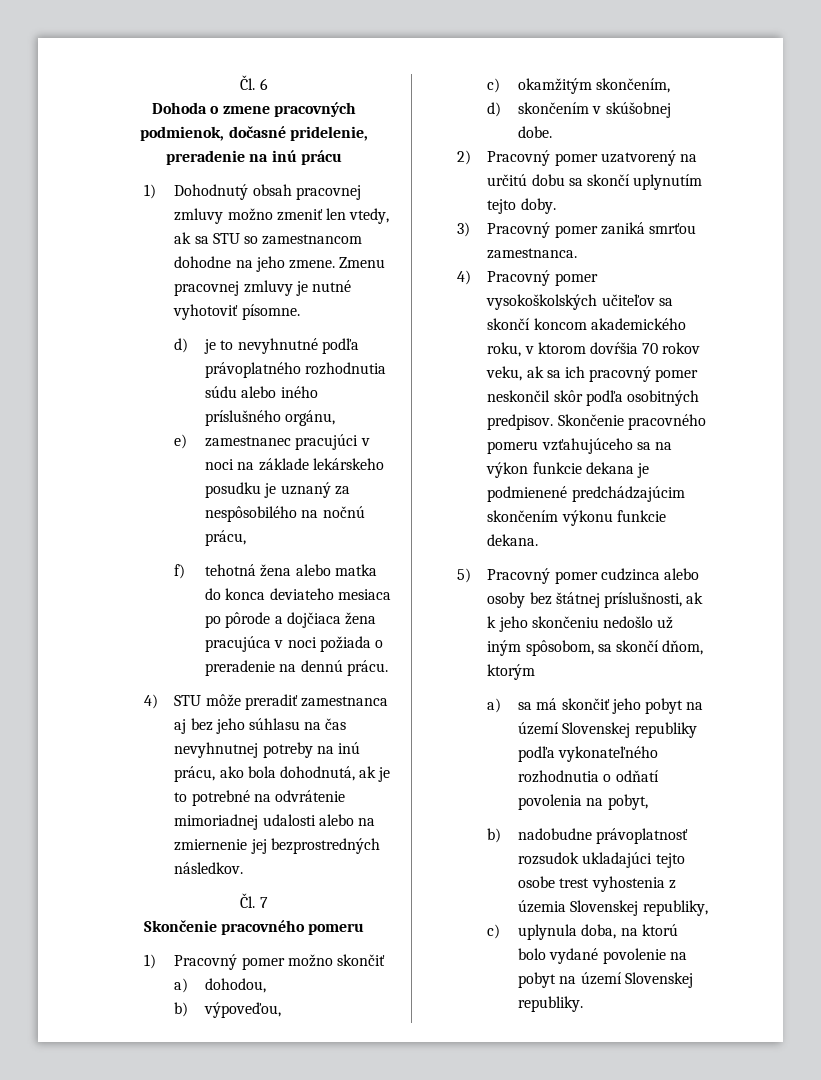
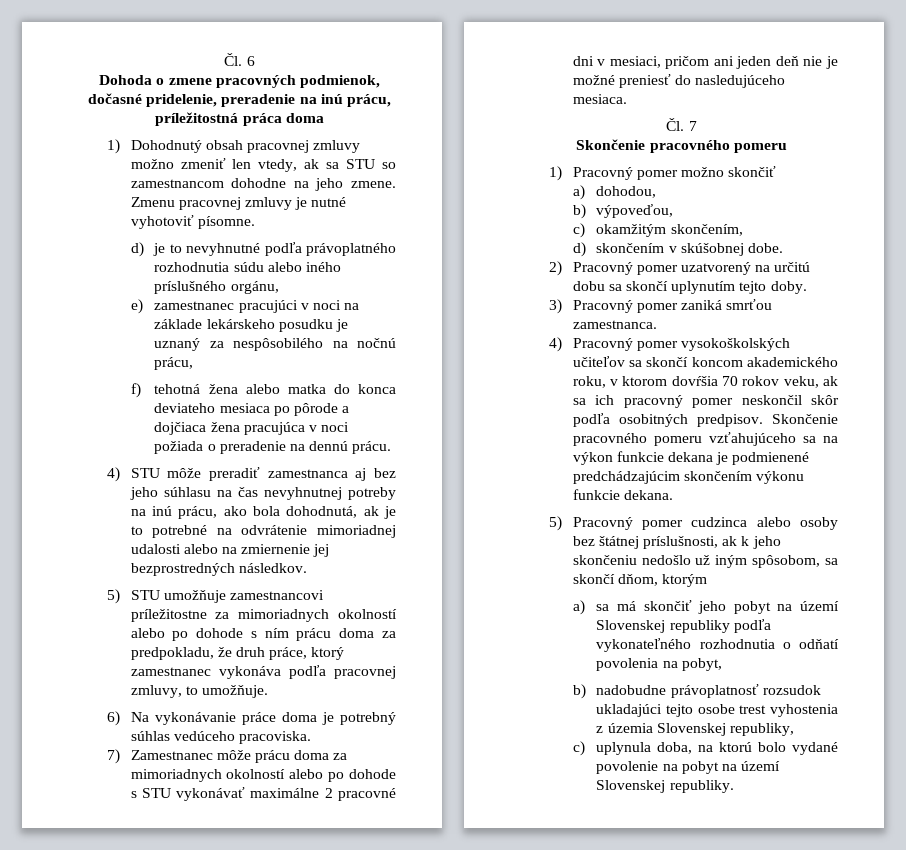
[300,150,342,165] prácu -> [346,94,391,107] [155,112,324,126] prácu, príležitostná práca doma
(244, 868) none -> [106,589,324,604] [130,609,397,622] [130,628,396,641] [130,647,345,660] [130,665,396,679] [130,685,268,698] [106,711,396,726] [130,731,311,744] [106,749,348,764] [130,769,396,782] [130,787,396,801] [572,56,838,69] [572,74,786,88] [572,94,627,104] // 5) STU umožňuje zamestnancovi príležitostne za mimoriadnych okolností alebo po dohode s ním prácu doma za predpokladu, že druh práce, ktorý zamestnanec vykonáva podľa pracovnej zmluvy, to umožňuje. // 6) Na vykonávanie práce doma je potrebný súhlas vedúceho pracoviska. // 7) Zamestnanec môže prácu doma za mimoriadnych okolností alebo po dohode s STU vykonávať maximálne 2 pracovné dni v mesiaci, pričom ani jeden deň nie je možné preniesť do nasledujúceho mesiaca.

